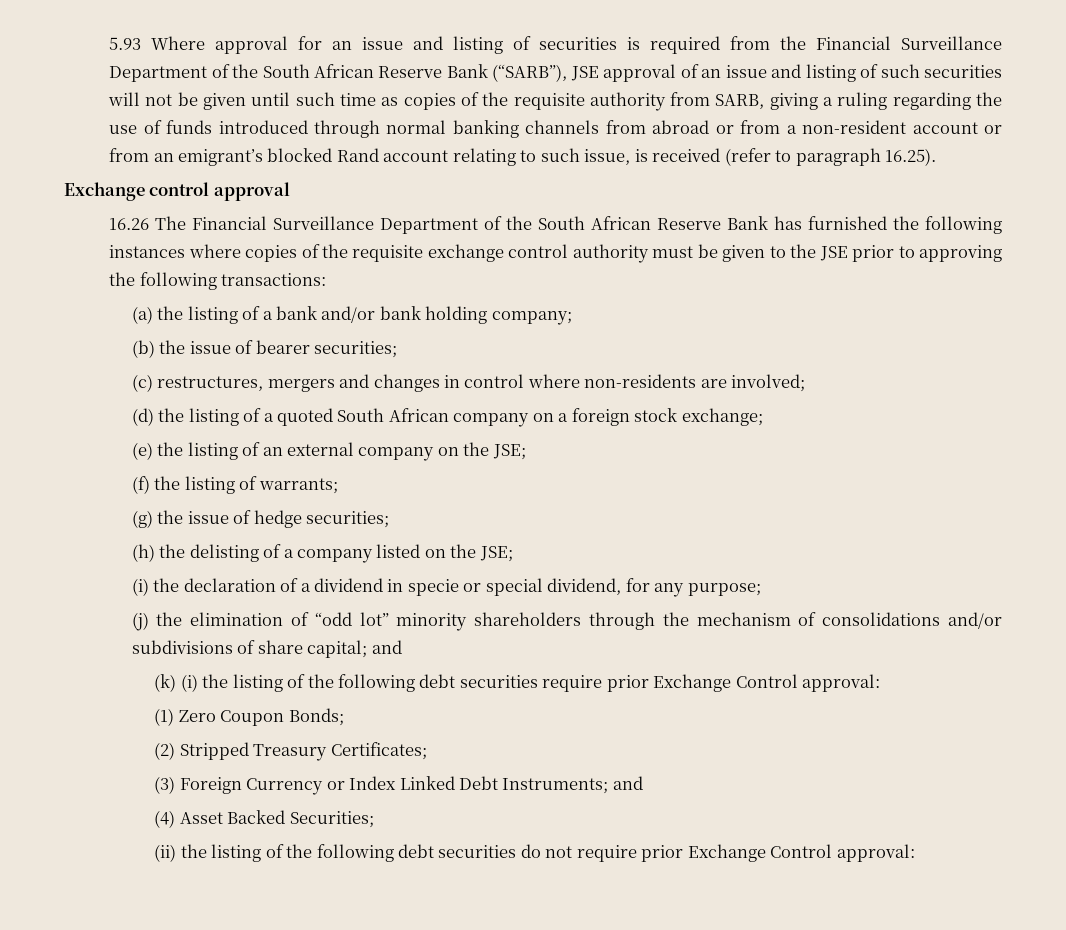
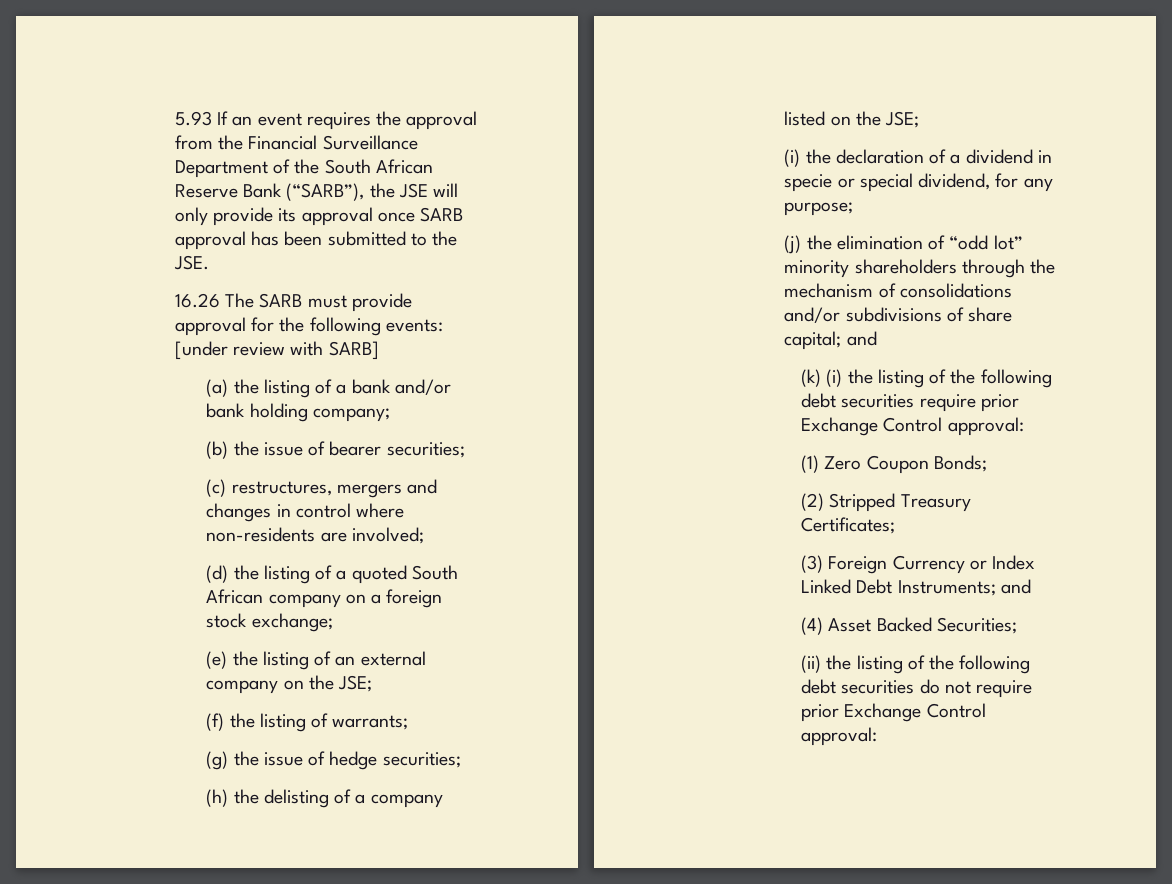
[151,36,721,54] Where approval for an issue and listing of securities is required -> [217,111,478,130] If an event requires the approval
[570,64,1003,82] [108,92,1002,111] [109,120,1002,138] [109,148,936,166] [64,182,290,201] [109,216,1003,234] [109,244,1003,263] [109,272,327,290] JSE approval of an issue and listing of such securities will not be given until such time as copies of the requisite authority from SARB, giving a ruling regarding the use of funds introduced through normal banking channels from abroad or from a non-resident account or from an emigrant’s blocked Rand account relating to such issue, is received (refer to paragraph 16.25). // Exchange control approval // 16.26 The Financial Surveillance Department of the South African Reserve Bank has furnished the following instances where copies of the requisite exchange control authority must be given to the JSE prior to approving the following transactions: -> [369,183,459,198] [174,207,464,226] [174,231,458,250] [173,255,209,270] [174,293,412,312] [174,317,443,336] [174,341,379,360] the JSE will only provide its approval once SARB approval has been submitted to the JSE. // 16.26 The SARB must provide approval for the following events: [under review with SARB]

